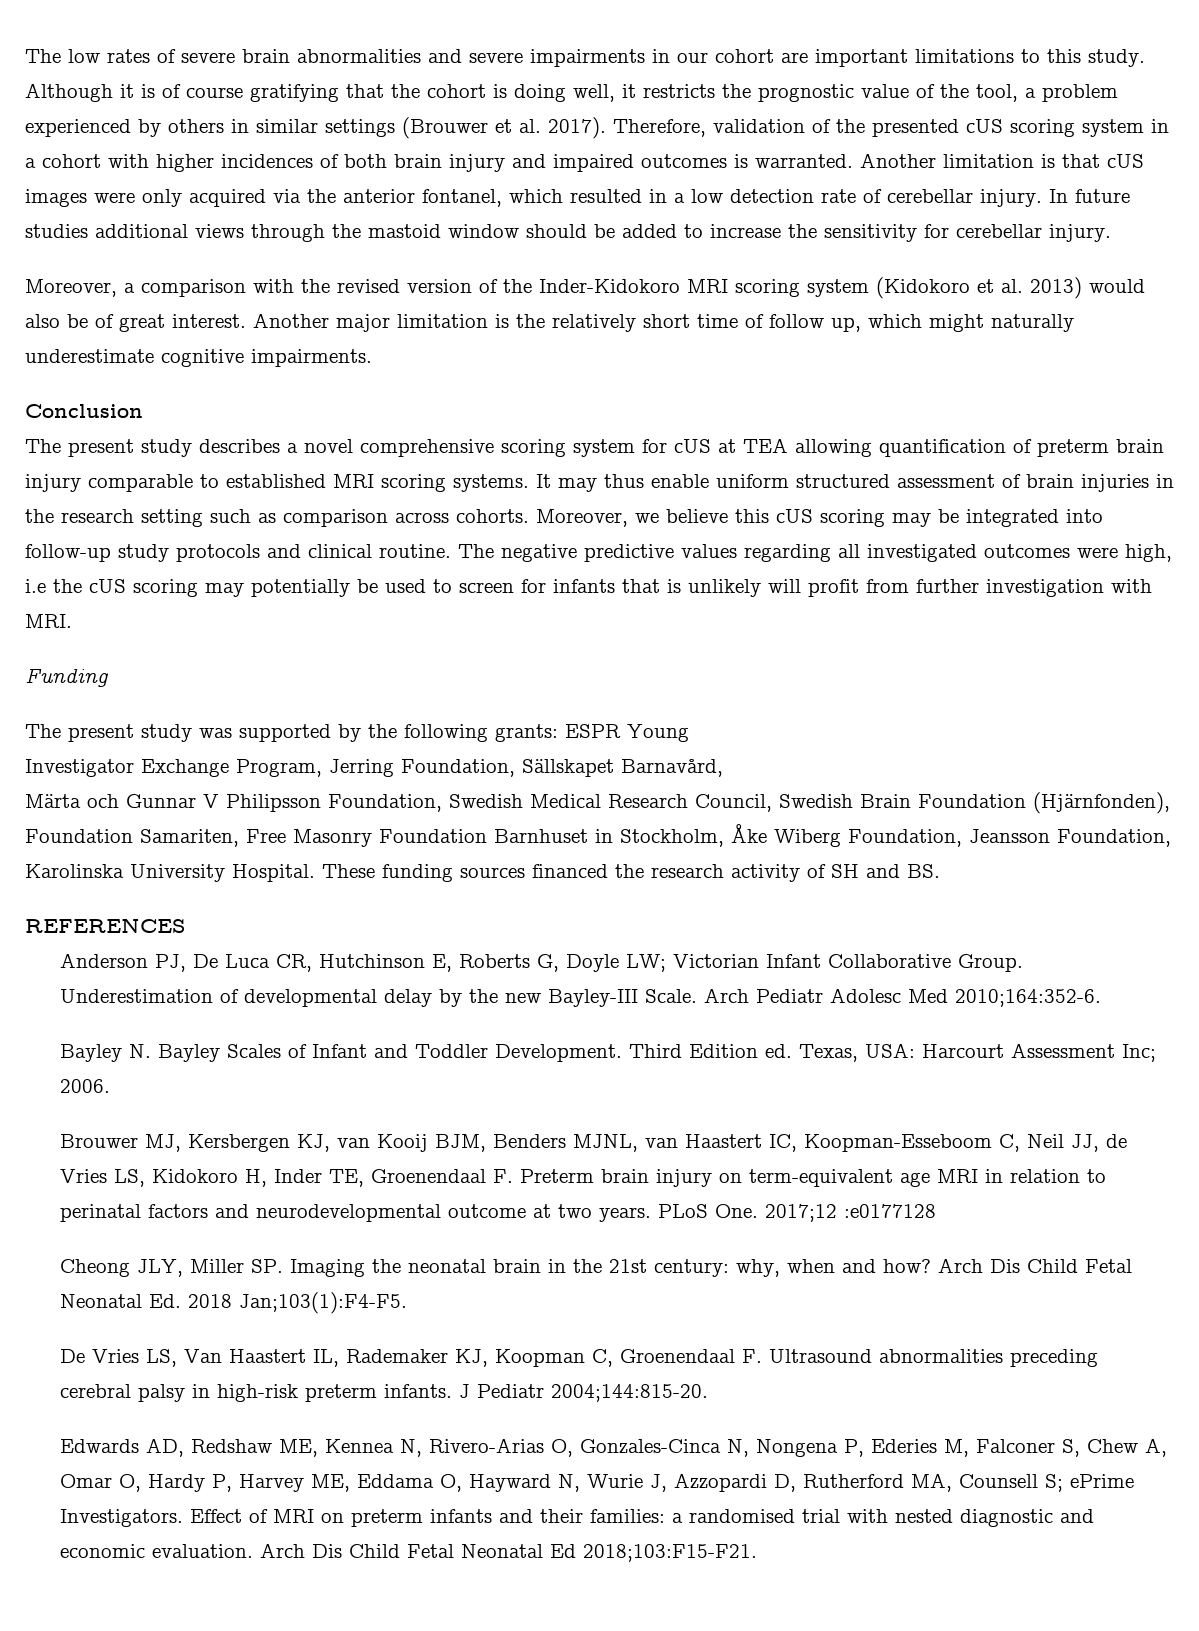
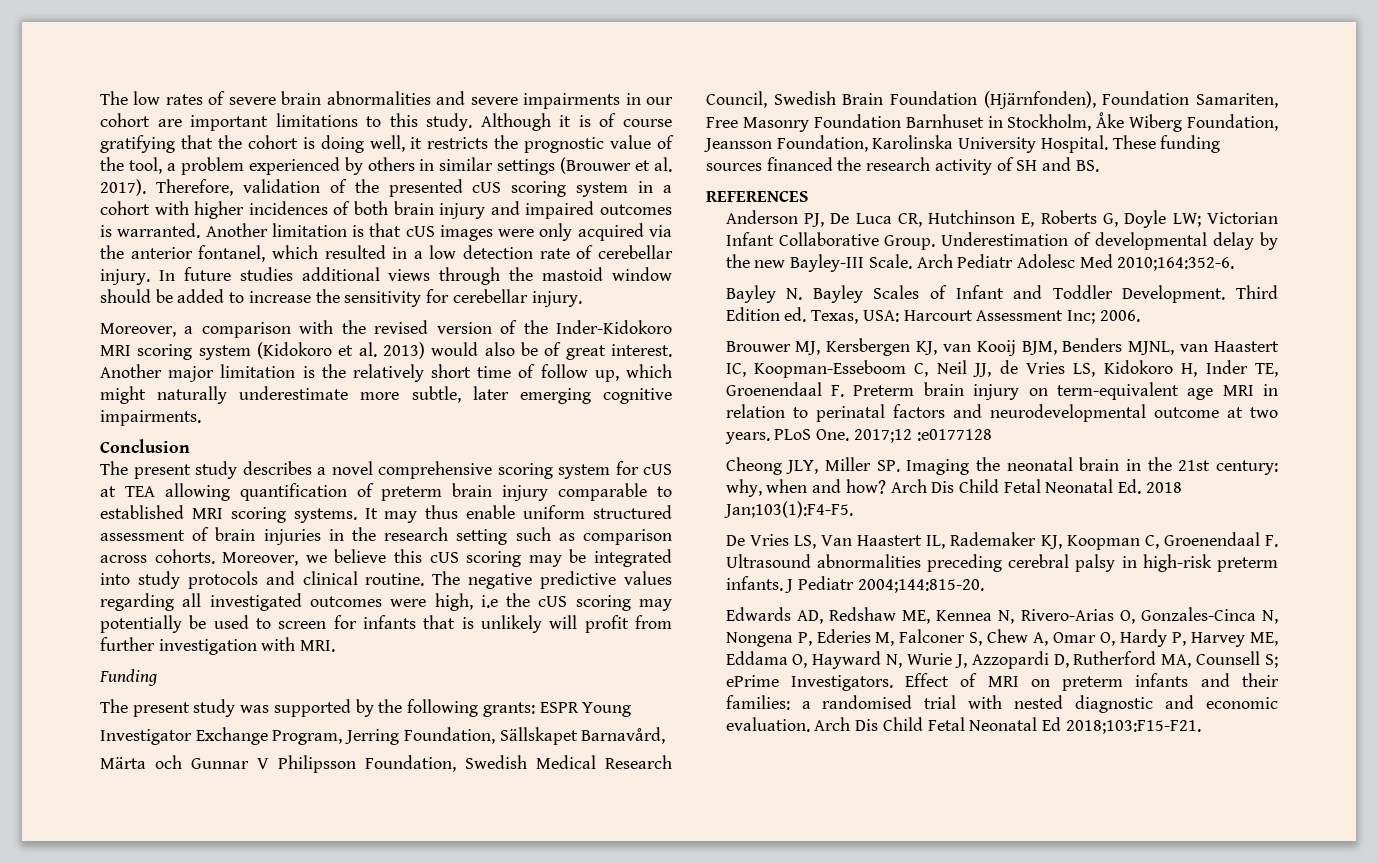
(154, 356) none -> [360,386,591,404] more subtle, later emerging
[25,544,111,562] follow-up -> (130, 579) none

